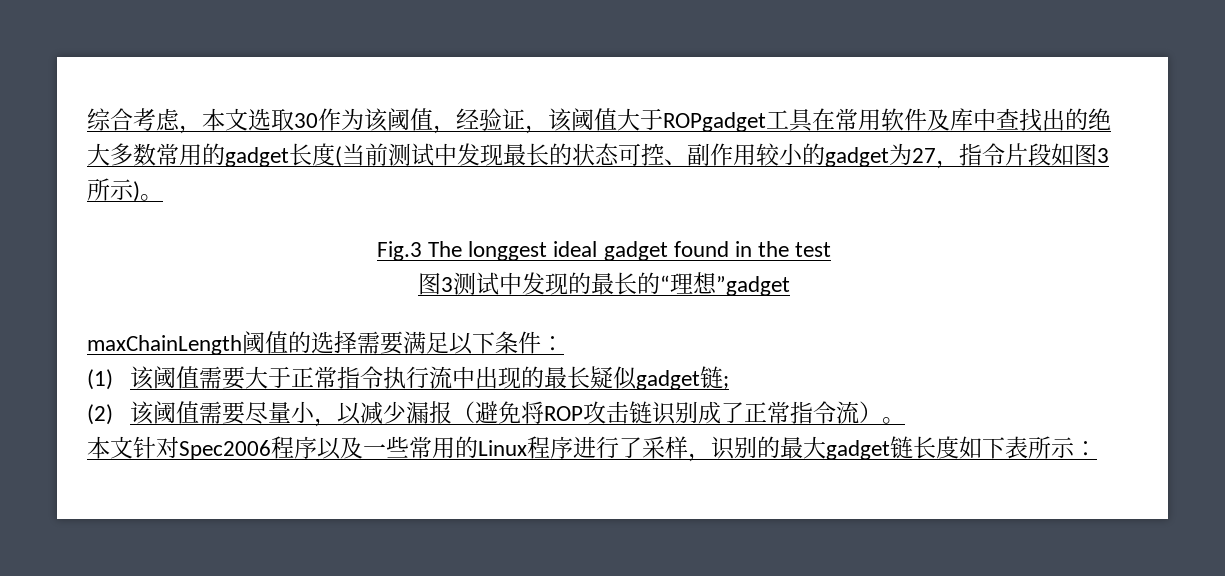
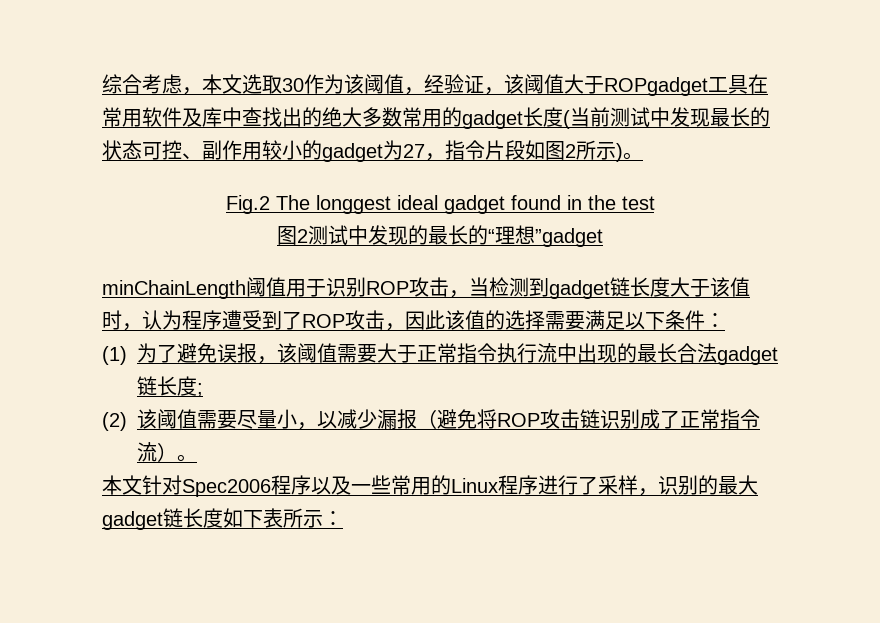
[1097,148,1109,163] 3 -> [565,144,576,158] 2
[376,241,422,261] Fig.3 -> [225,195,270,214] Fig.2
[441,277,453,292] 3 -> [297,229,308,243] 2
[87,331,265,355] maxChainLength阈 -> [102,277,750,299] [102,310,465,331] minChainLength阈值用于识别ROP攻击，当检测到gadget链长度大于该值时，认为程序遭受到了ROP攻击，因此该
(113, 379) none -> [137,343,277,364] 为了避免误报，
[589,366,723,390] 疑似gadget链 -> [677,343,778,365] [137,376,197,396] 合法gadget链长度

